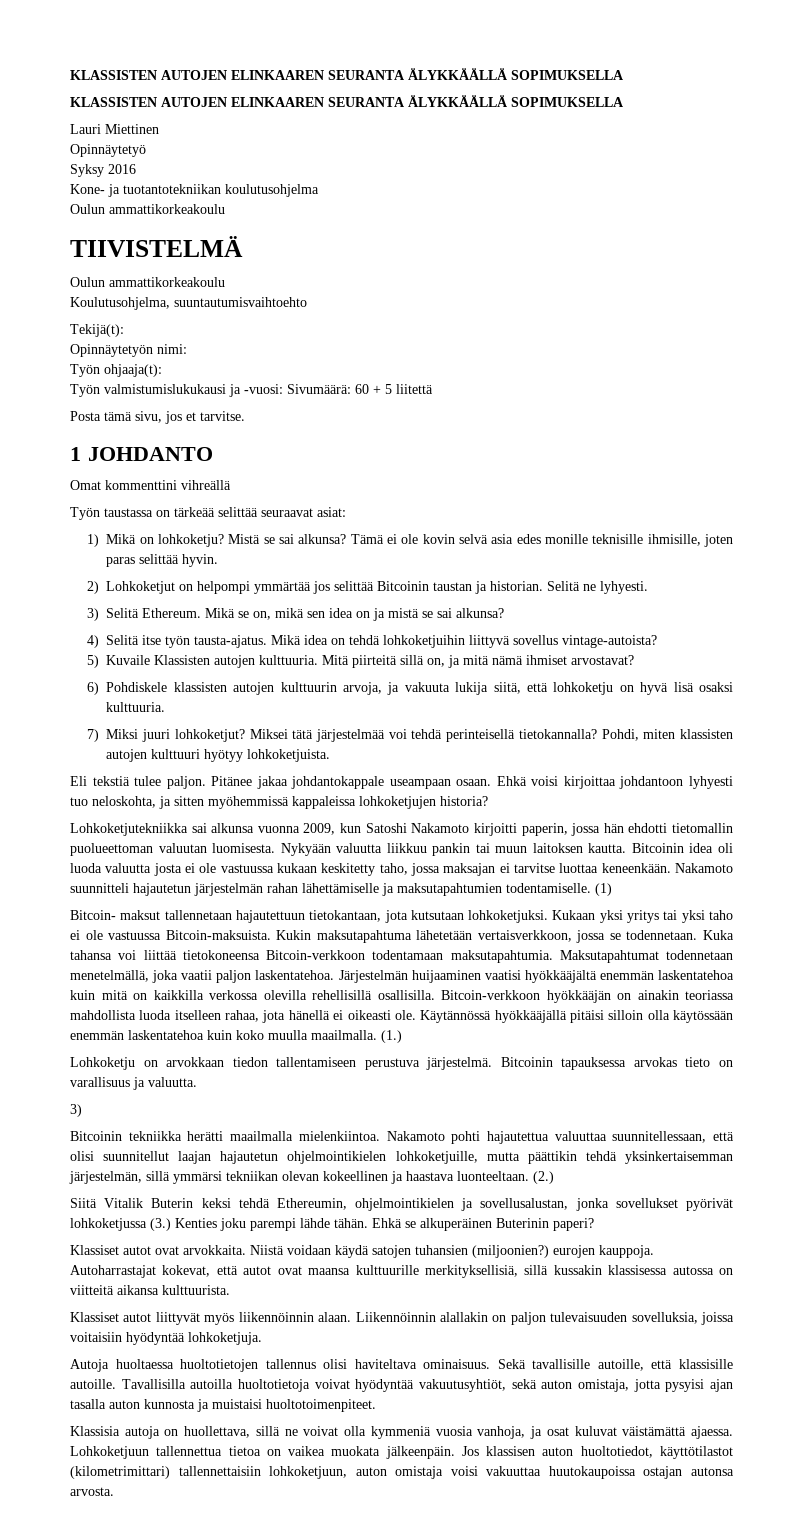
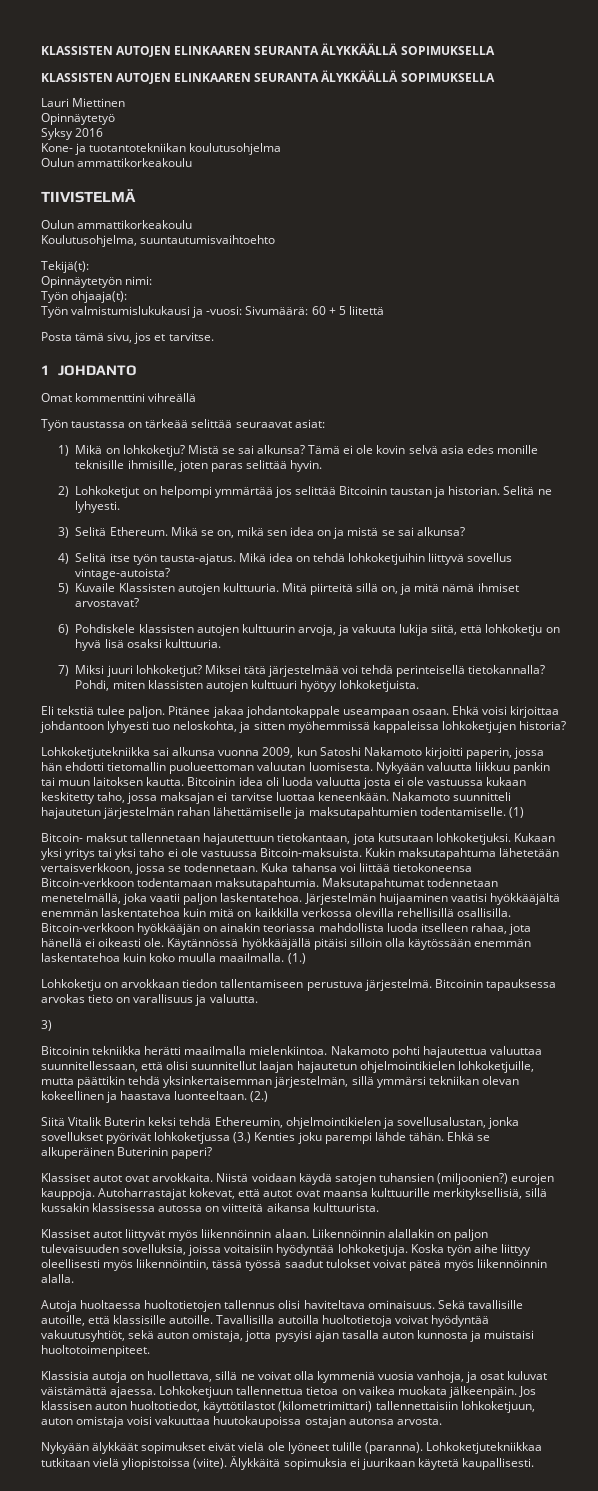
(262, 1338) none -> [410,1244,531,1256] [41,1259,548,1271] [41,1274,74,1283] Koska työn aihe liittyy oleellisesti myös liikennöintiin, tässä työssä saadut tulokset voivat päteä myös liikennöinnin alalla.
(114, 1491) none -> [41,1442,542,1454] [41,1456,534,1470] // Nykyään älykkäät sopimukset eivät vielä ole lyöneet tulille (paranna). Lohkoketjutekniikkaa tutkitaan vielä yliopistoissa (viite). Älykkäitä sopimuksia ei juurikaan käytetä kaupallisesti.

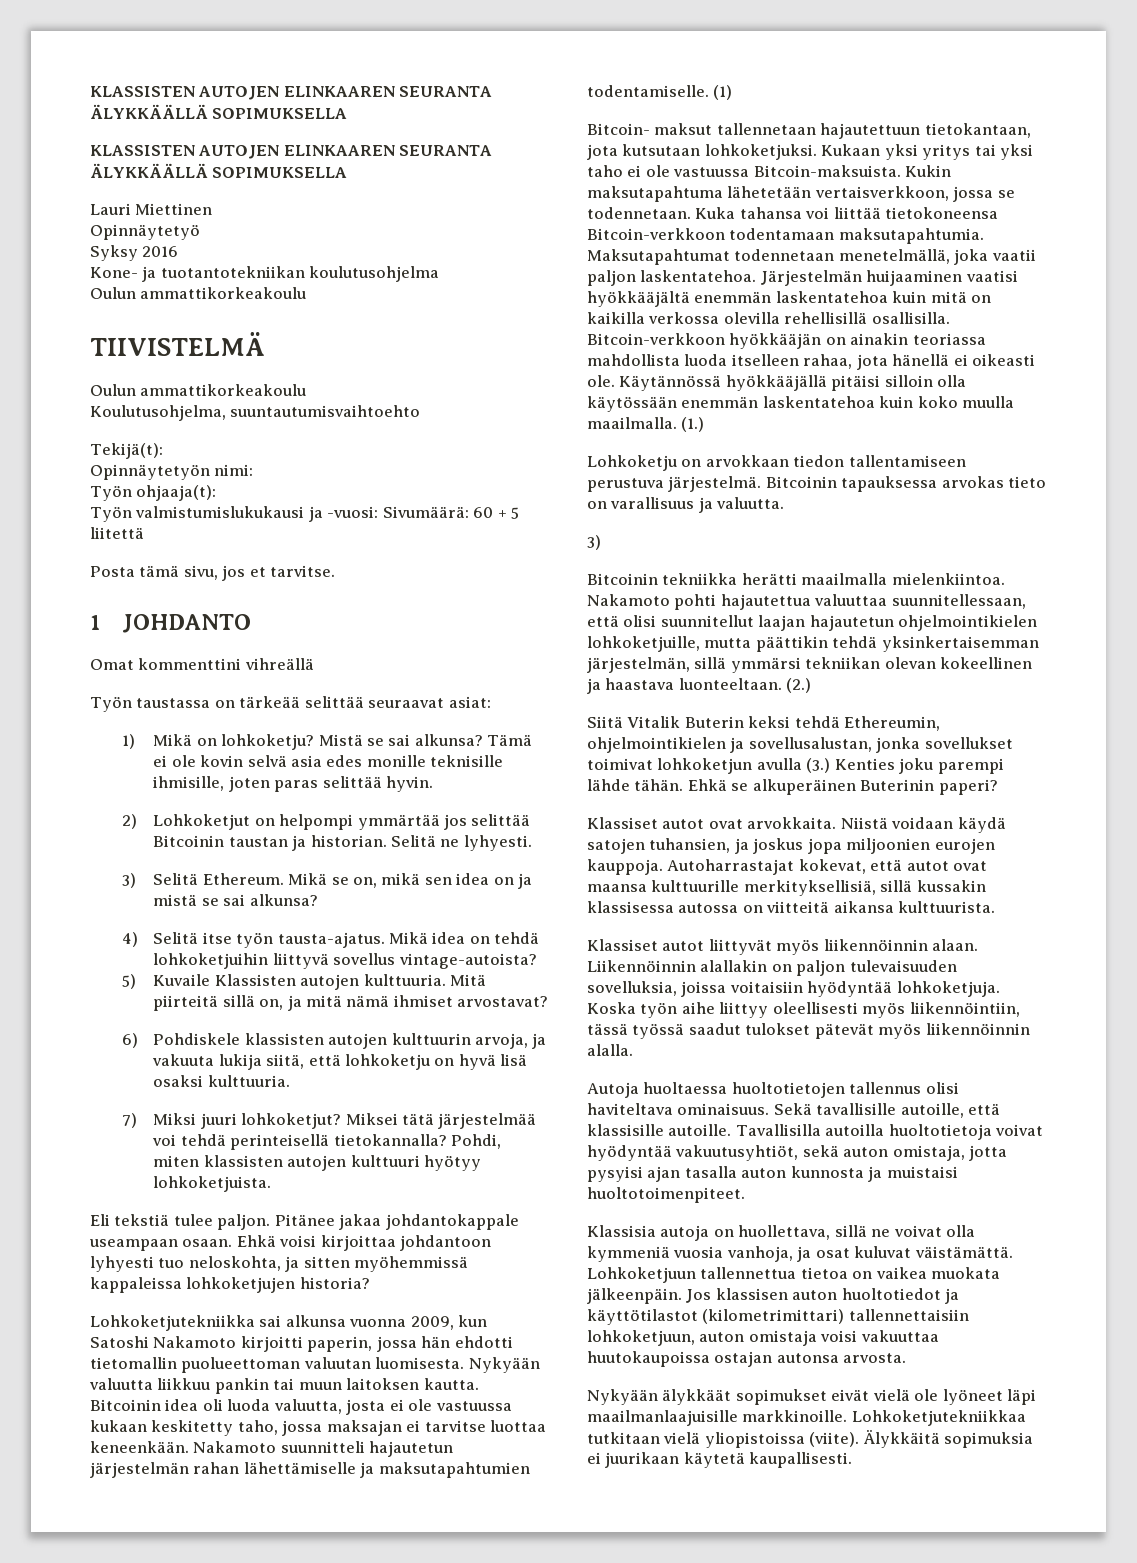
[315,777,361,786] valuutta -> [273,1399,342,1414] valuutta,
[254,908,299,917] kaikkilla -> [587,312,645,324] kaikilla
[106,1132,231,1144] pyörivät lohkoketjussa -> [587,758,802,774] toimivat lohkoketjun avulla
[378,1173,508,1185] tuhansien (miljoonien?) -> [649,838,931,854] tuhansien, ja joskus jopa miljoonien
[372,1259,441,1271] voivat päteä -> [814,1023,874,1039] pätevät
[41,1386,157,1398] väistämättä ajaessa. -> [914,1246,1013,1258] väistämättä.
[130,1401,201,1412] huoltotiedot, -> [841,1288,960,1304] huoltotiedot ja
[331,1442,423,1454] tulille (paranna). -> [1007,1389,1037,1405] [587,1410,848,1426] läpi maailmanlaajuisille markkinoille.

